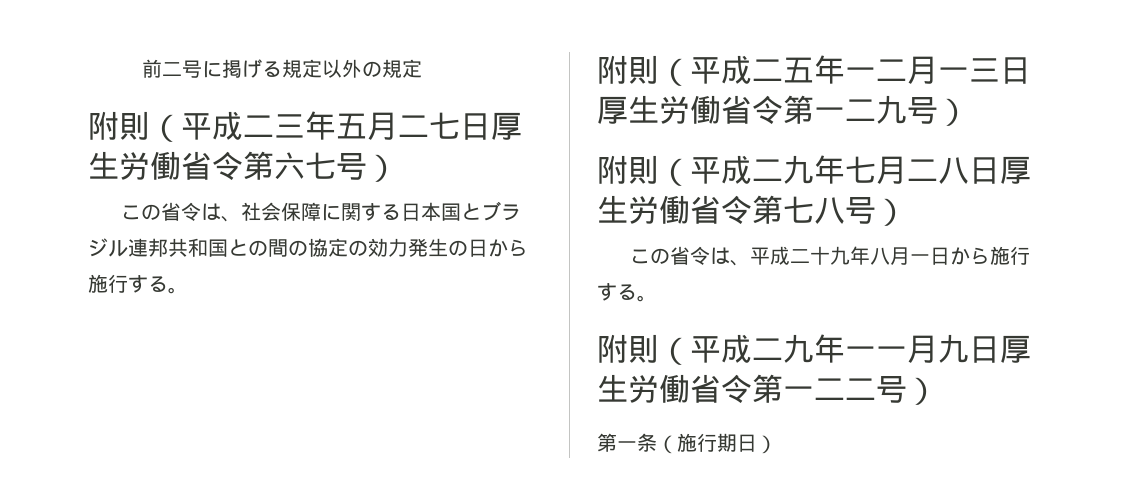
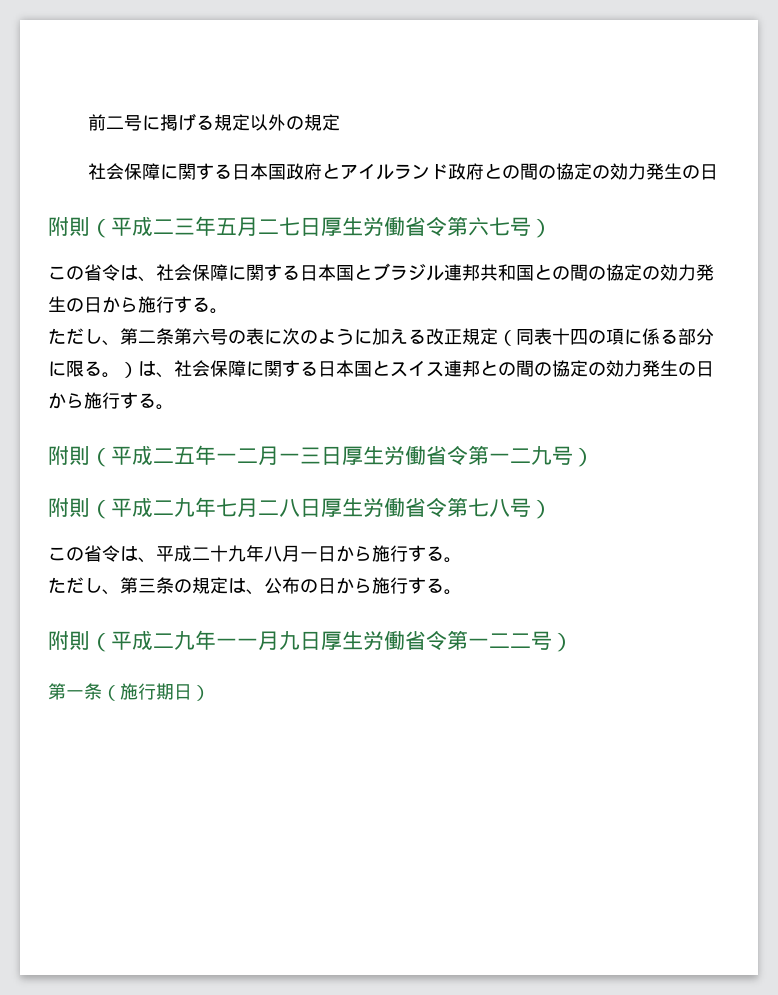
(423, 68) none -> [88,163,719,180] // 社会保障に関する日本国政府とアイルランド政府との間の協定の効力発生の日
(188, 290) none -> [48,328,714,346] [48,360,714,378] [48,392,174,410] // ただし、第二条第六号の表に次のように加える改正規定（同表十四の項に係る部分に限る。）は、社会保障に関する日本国とスイス連邦との間の協定の効力発生の日から施行する。
(657, 298) none -> [48,577,462,595] // ただし、第三条の規定は、公布の日から施行する。

